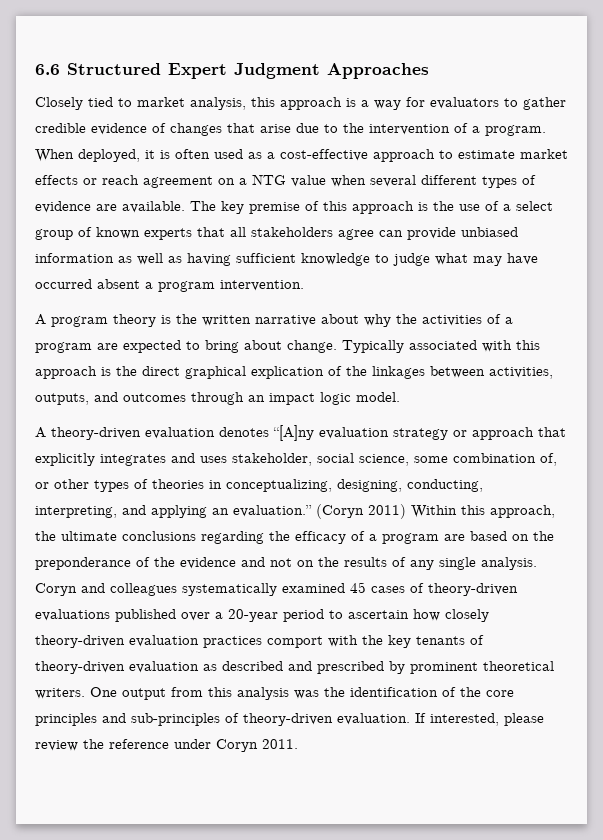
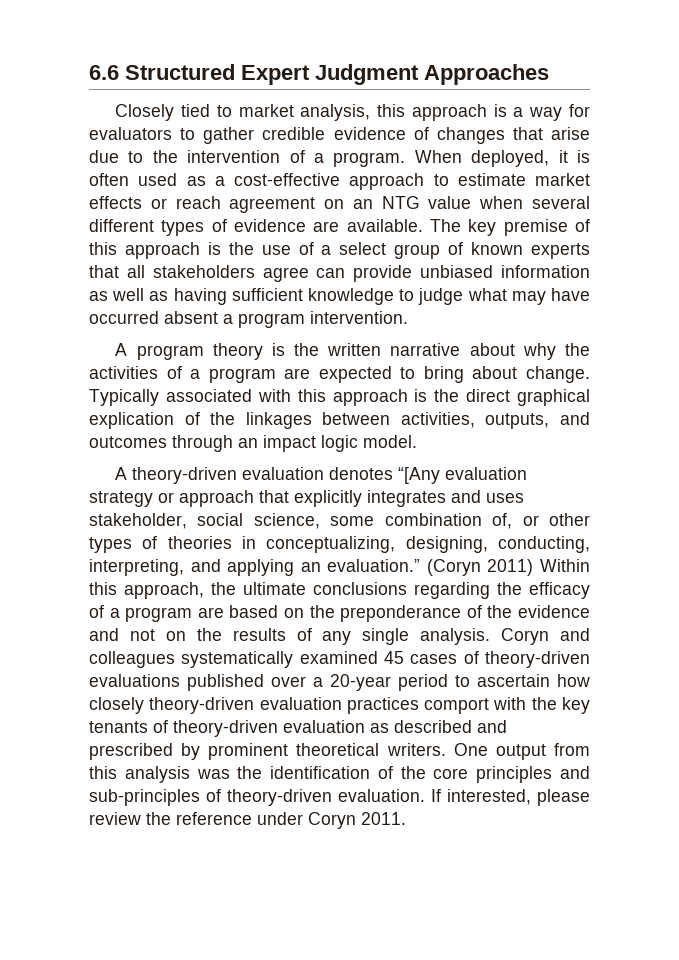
[239,178,247,185] a -> [352,199,373,209] an
[273,425,314,441] “[A]ny -> [398,467,441,484] “[Any

